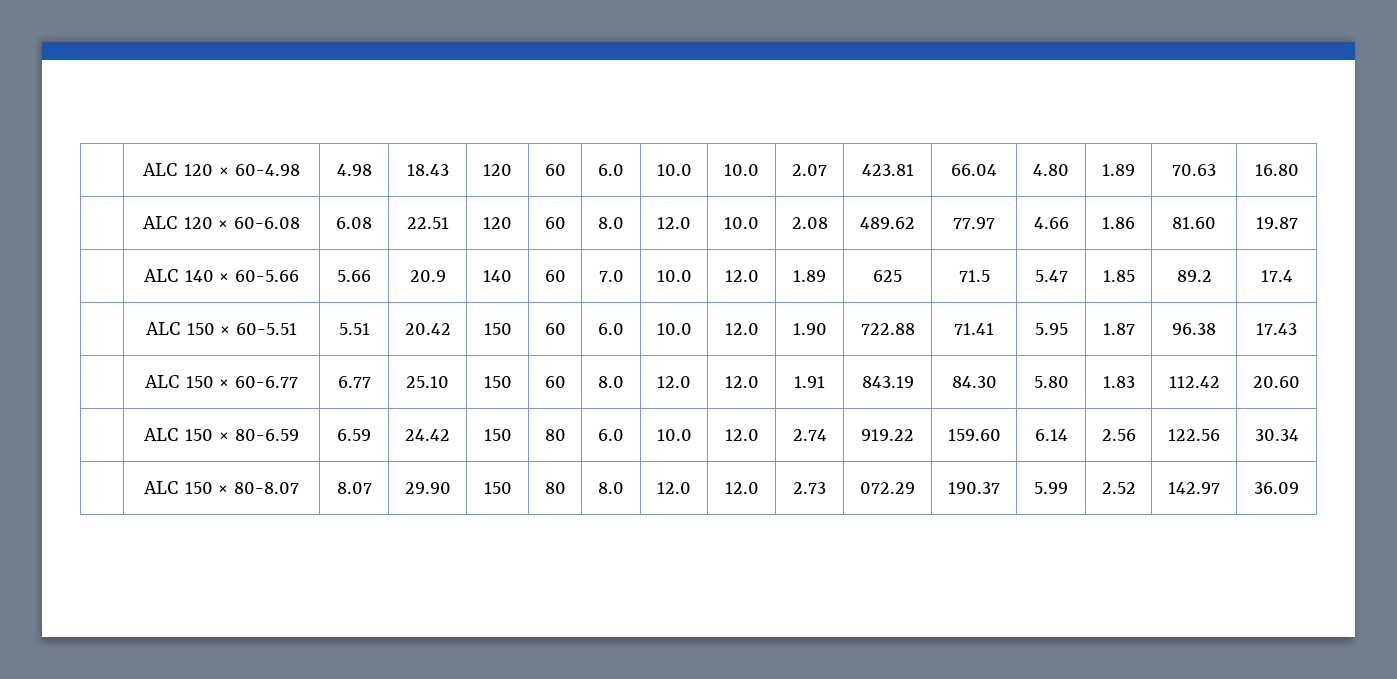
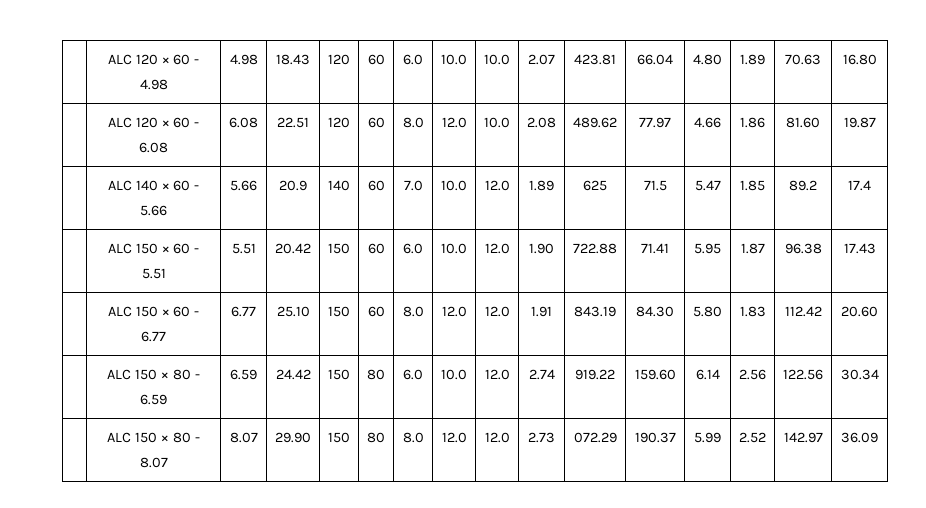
[143,163,300,176] | ALC 120 × 60-4.98 -> [107,54,200,65] [139,79,168,90] | ALC 120 × 60 - 4.98
[234,217,301,229] 60-6.08 -> [173,117,200,128] [139,142,168,153] 60 - 6.08
[235,270,300,282] 60-5.66 -> [173,180,200,191] [140,205,167,216] 60 - 5.66
[236,323,298,335] 60-5.51 -> [173,243,200,254] [141,268,166,279] 60 - 5.51
[235,376,299,388] 60-6.77 -> [173,306,200,317] [141,331,166,342] 60 - 6.77
[234,429,299,441] 80-6.59 -> [172,369,200,380] [140,394,167,405] 80 - 6.59
[234,482,300,494] 80-8.07 -> [172,432,200,443] [139,457,168,468] 80 - 8.07

